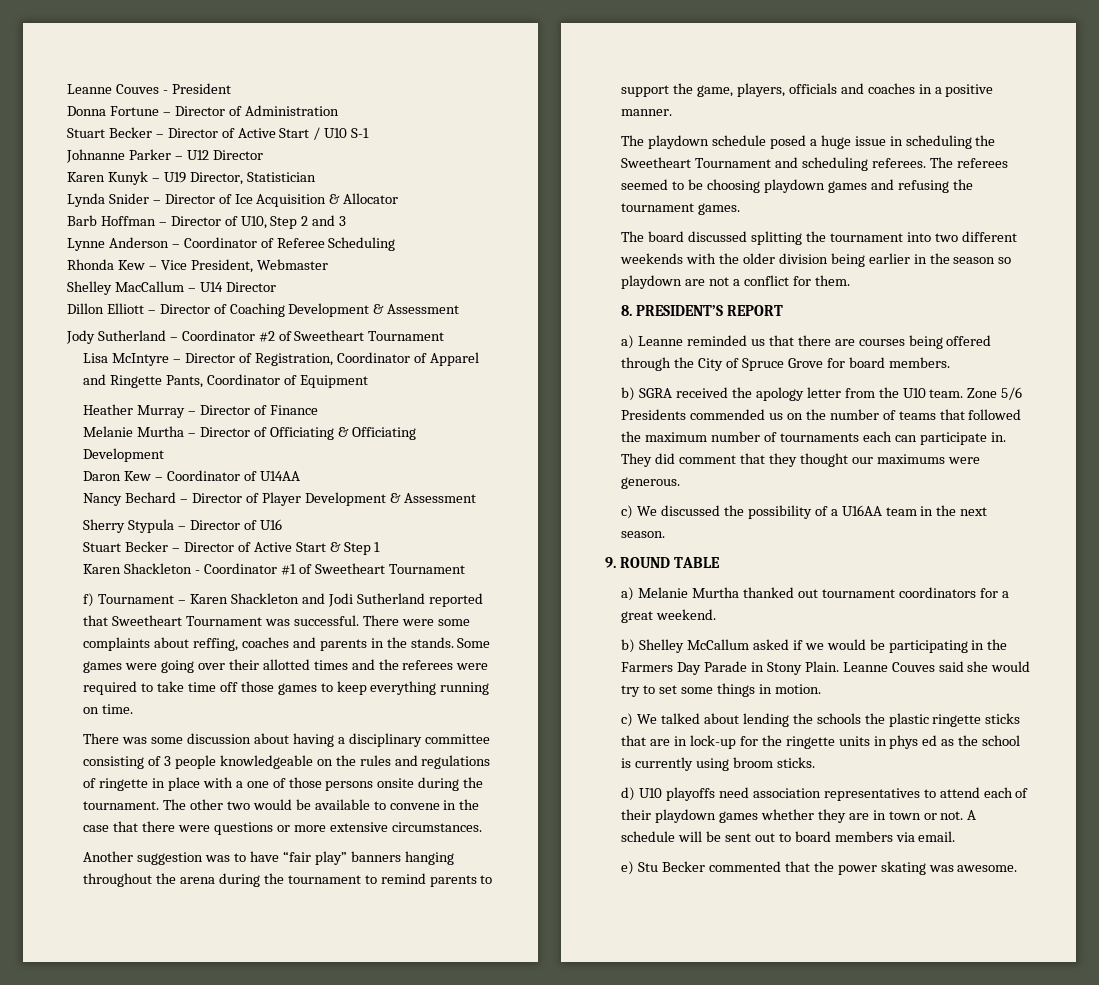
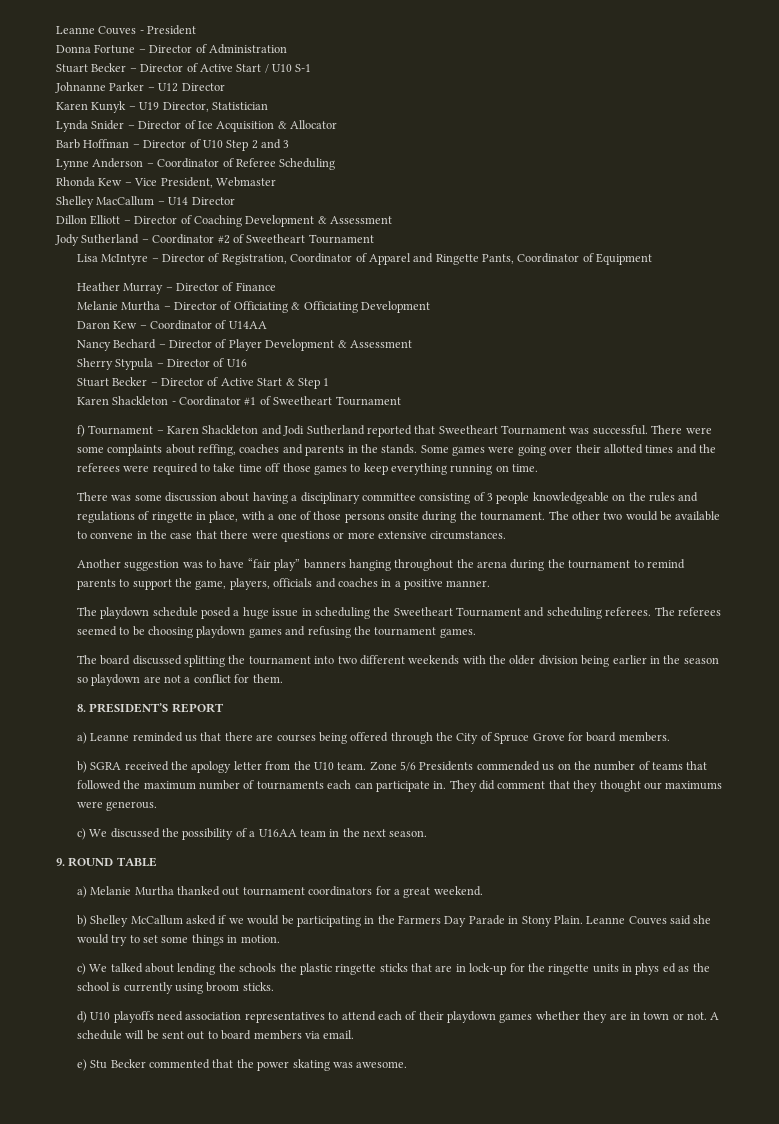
[240,216,267,229] U10, -> [202,140,223,148] U10
[167,777,200,791] place -> [209,511,239,523] place,

